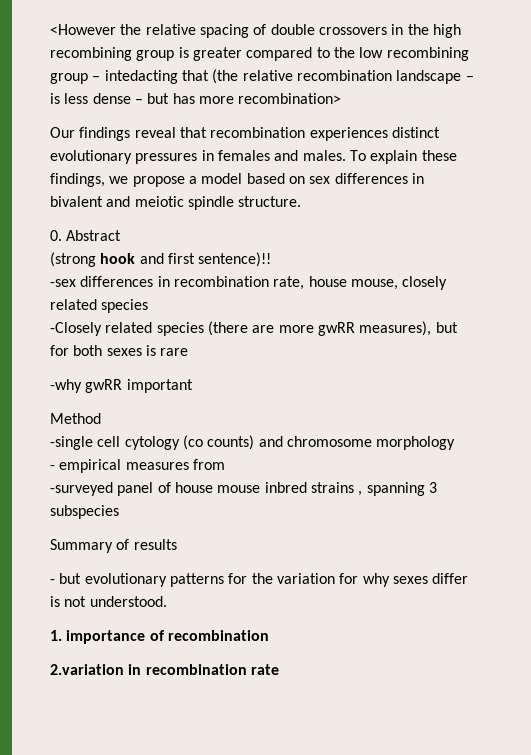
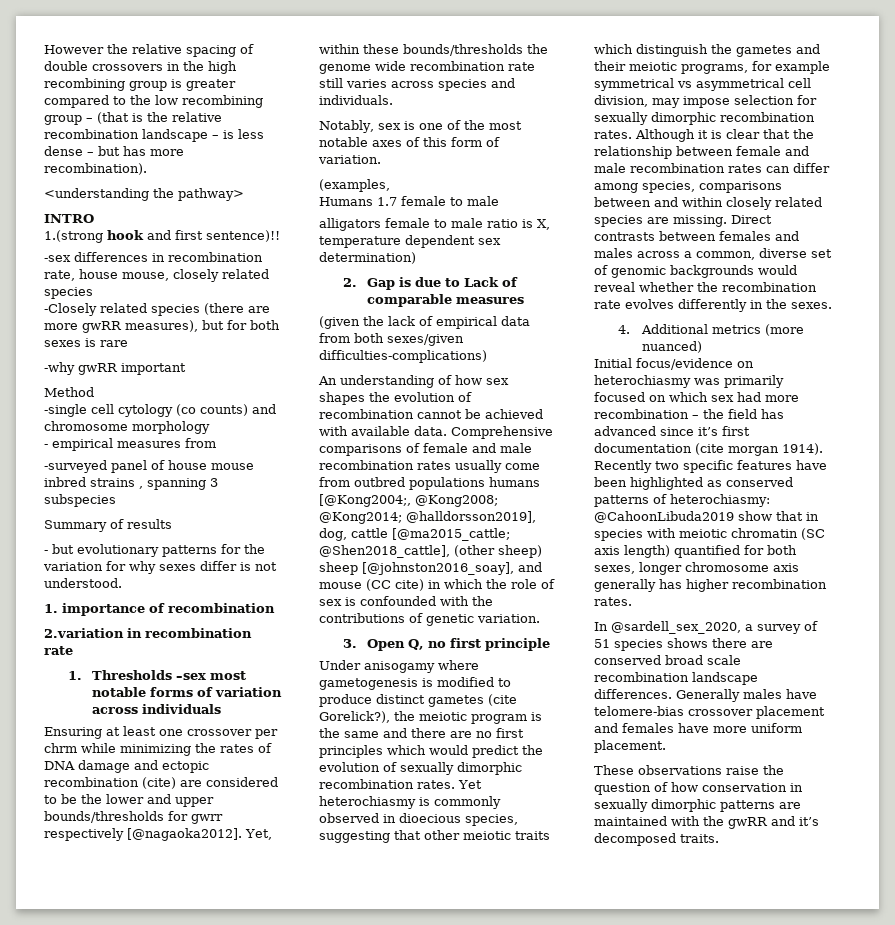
[50,24,116,35] <However -> [44,45,104,54] However
[104,69,239,84] intedacting that (the -> [97,112,168,124] (that is the
[238,93,342,104] [50,127,440,141] [50,150,457,164] [50,173,424,187] [50,196,302,210] [50,230,122,241] [50,252,96,267] recombination> // Our findings reveal that recombination experiences distinct evolutionary pressures in females and males. To explain these findings, we propose a model based on sex differences in bivalent and meiotic spindle structure. // 0. Abstract // (strong -> [44,163,147,175] [44,188,244,201] [44,214,94,223] [44,230,103,243] recombination). // <understanding the pathway> // INTRO // 1.(strong
(279, 669) none -> [67,670,246,680] [91,687,282,697] [91,704,221,714] [44,726,278,739] [44,743,272,756] [44,760,209,773] [44,777,278,789] [44,794,214,807] [44,811,223,824] [44,828,272,841] [319,44,548,56] [319,61,535,74] [319,78,515,91] [319,95,393,105] [319,120,522,133] [319,137,500,147] [318,155,381,164] [319,179,390,192] [319,196,499,206] [319,218,550,231] [319,235,501,248] [319,252,416,264] [342,277,518,290] [366,294,524,307] [319,316,530,329] [319,333,464,346] [319,350,487,363] [318,375,509,388] [319,392,472,405] [319,409,543,419] [319,426,553,439] [319,443,532,456] [319,460,540,473] [319,477,540,490] [319,494,498,507] [319,511,536,524] [319,528,510,541] [319,545,542,558] [319,562,542,575] [319,579,555,591] [319,596,493,606] [319,613,540,626] [342,638,550,651] [319,660,479,673] [319,677,511,690] [319,694,517,707] [319,711,542,724] [319,728,524,738] [319,745,543,758] [319,762,522,775] [319,779,482,789] [319,796,501,809] [319,813,518,826] [319,830,550,843] [594,44,820,57] [594,61,830,74] [594,78,811,91] [594,95,817,108] [594,112,815,125] [594,129,814,142] [594,146,809,159] [594,163,830,173] [594,181,782,193] [594,197,822,210] [594,215,772,227] [594,231,799,241] [594,248,832,260] [594,265,797,278] [594,282,817,292] [594,299,832,312] [617,324,804,336] [641,341,702,353] [594,358,754,370] [594,375,784,388] [594,392,799,402] [594,409,784,419] [594,426,750,436] [594,443,823,456] [594,460,827,473] [594,477,793,490] [594,494,770,507] [594,511,819,523] [594,528,825,541] [594,545,797,558] [594,562,799,575] [594,579,827,592] [594,597,632,606] [594,621,818,634] [594,638,773,651] [594,655,741,665] [594,672,758,685] [594,689,817,702] [594,706,825,719] [594,723,802,733] [594,740,666,753] [594,765,784,775] [594,782,803,795] [594,799,801,812] [594,816,819,829] [594,833,719,846] // 1. Thresholds –sex most notable forms of variation across individuals // Ensuring at least one crossover per chrm while minimizing the rates of DNA damage and ectopic recombination (cite) are considered to be the lower and upper bounds/thresholds for gwrr respectively [@nagaoka2012]. Yet, within these bounds/thresholds the genome wide recombination rate still varies across species and individuals. // Notably, sex is one of the most notable axes of this form of variation. // (examples, // Humans 1.7 female to male // alligators female to male ratio is X, temperature dependent sex determination) // 2. Gap is due to Lack of comparable measures // (given the lack of empirical data from both sexes/given difficulties-complications) // An understanding of how sex shapes the evolution of recombination cannot be achieved with available data. Comprehensive comparisons of female and male recombination rates usually come from outbred populations humans [@Kong2004;, @Kong2008; @Kong2014; @halldorsson2019], dog, cattle [@ma2015_cattle; @Shen2018_cattle], (other sheep) sheep [@johnston2016_soay], and mouse (CC cite) in which the role of sex is confounded with the contributions of genetic variation. // 3. Open Q, no first principle // Under anisogamy where gametogenesis is modified to produce distinct gametes (cite Gorelick?), the meiotic program is the same and there are no first principles which would predict the evolution of sexually dimorphic recombination rates. Yet heterochiasmy is commonly observed in dioecious species, suggesting that other meiotic traits which distinguish the gametes and their meiotic programs, for example symmetrical vs asymmetrical cell division, may impose selection for sexually dimorphic recombination rates. Although it is clear that the relationship between female and male recombination rates can differ among species, comparisons between and within closely related species are missing. Direct contrasts between females and males across a common, diverse set of genomic backgrounds would reveal whether the recombination rate evolves differently in the sexes. // 4. Additional metrics (more nuanced) // Initial focus/evidence on heterochiasmy was primarily focused on which sex had more recombination – the field has advanced since it’s first documentation (cite morgan 1914). Recently two specific features have been highlighted as conserved patterns of heterochiasmy: @CahoonLibuda2019 show that in species with meiotic chromatin (SC axis length) quantified for both sexes, longer chromosome axis generally has higher recombination rates. // In @sardell_sex_2020, a survey of 51 species shows there are conserved broad scale recombination landscape differences. Generally males have telomere-bias crossover placement and females have more uniform placement. // These observations raise the question of how conservation in sexually dimorphic patterns are maintained with the gwRR and it’s decomposed traits.

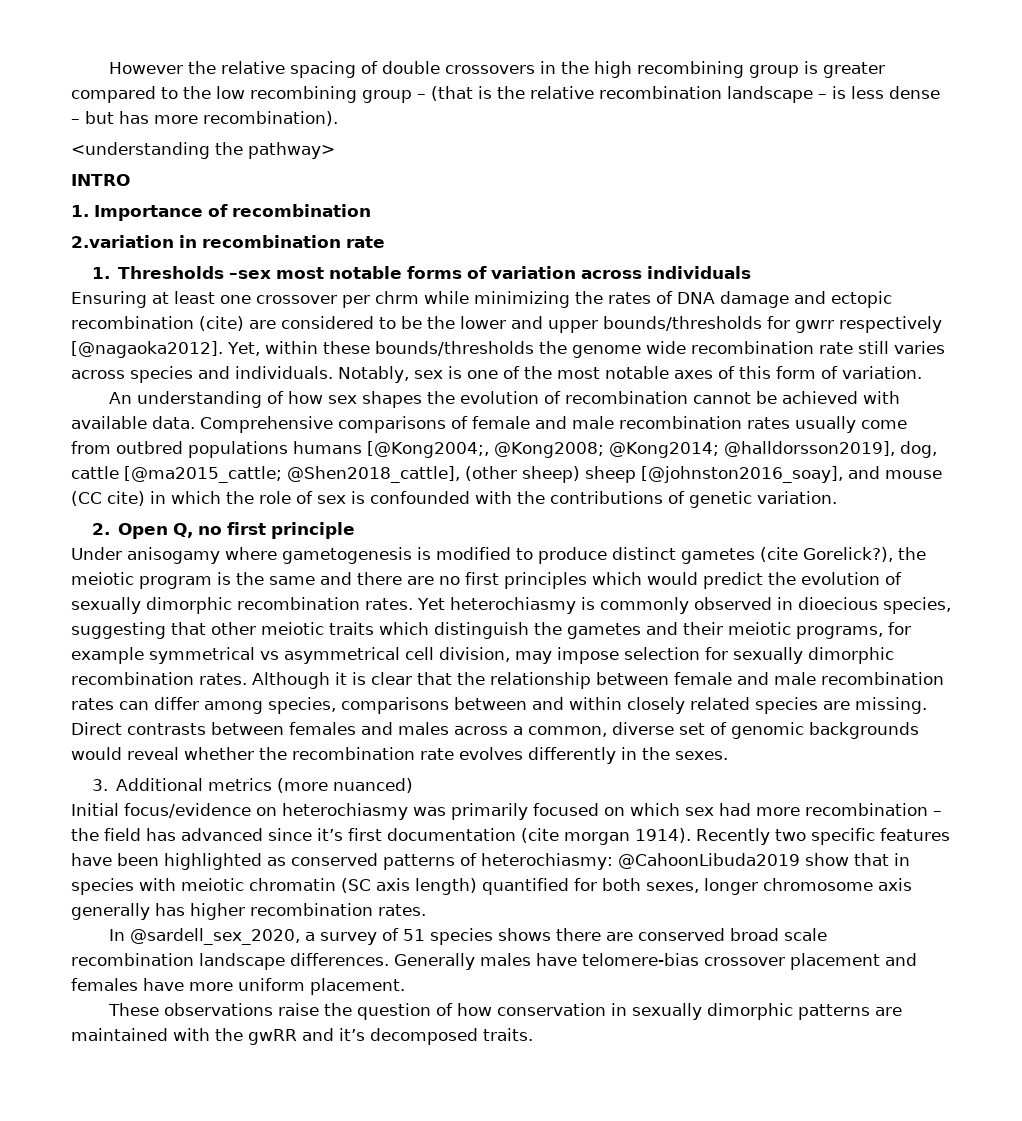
[44,230,280,243] [44,252,263,262] [44,269,269,282] [44,287,93,299] [44,303,270,316] [44,320,280,333] [44,338,128,347] [44,362,186,375] [44,387,94,397] [44,404,276,417] [44,421,210,434] [44,438,216,451] [44,460,254,473] [44,477,218,490] [44,494,116,507] [44,519,172,532] [44,544,265,557] [43,561,277,574] [44,578,122,588] [44,603,145,616] // 1.(strong hook and first sentence)!! // -sex differences in recombination rate, house mouse, closely related species // -Closely related species (there are more gwRR measures), but for both sexes is rare // -why gwRR important // Method // -single cell cytology (co counts) and chromosome morphology // - empirical measures from // -surveyed panel of house mouse inbred strains , spanning 3 subspecies // Summary of results // - but evolutionary patterns for the variation for why sexes differ is not understood. // 1. importance -> [71,205,203,221] // 1. Importance
(393, 100) // -> (333, 372) none
[319,179,390,192] [319,196,499,206] [319,218,550,231] [319,235,501,248] [319,252,416,264] [342,277,518,290] [366,294,524,307] [319,316,530,329] [319,333,464,346] [319,350,487,363] // (examples, // Humans 1.7 female to male // alligators female to male ratio is X, temperature dependent sex determination) // 2. Gap is due to Lack of comparable measures // (given the lack of empirical data from both sexes/given difficulties-complications) -> (922, 372) none
[342,639,357,648] 3. -> [92,523,111,535] 2.
[617,325,630,334] 4. -> [92,779,109,791] 3.

